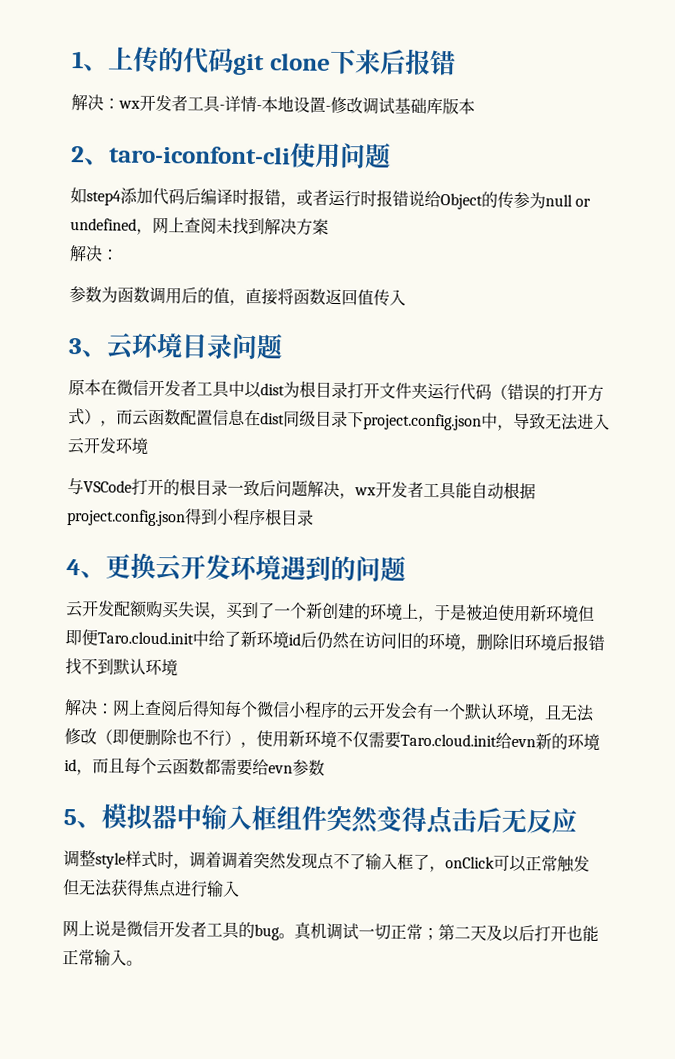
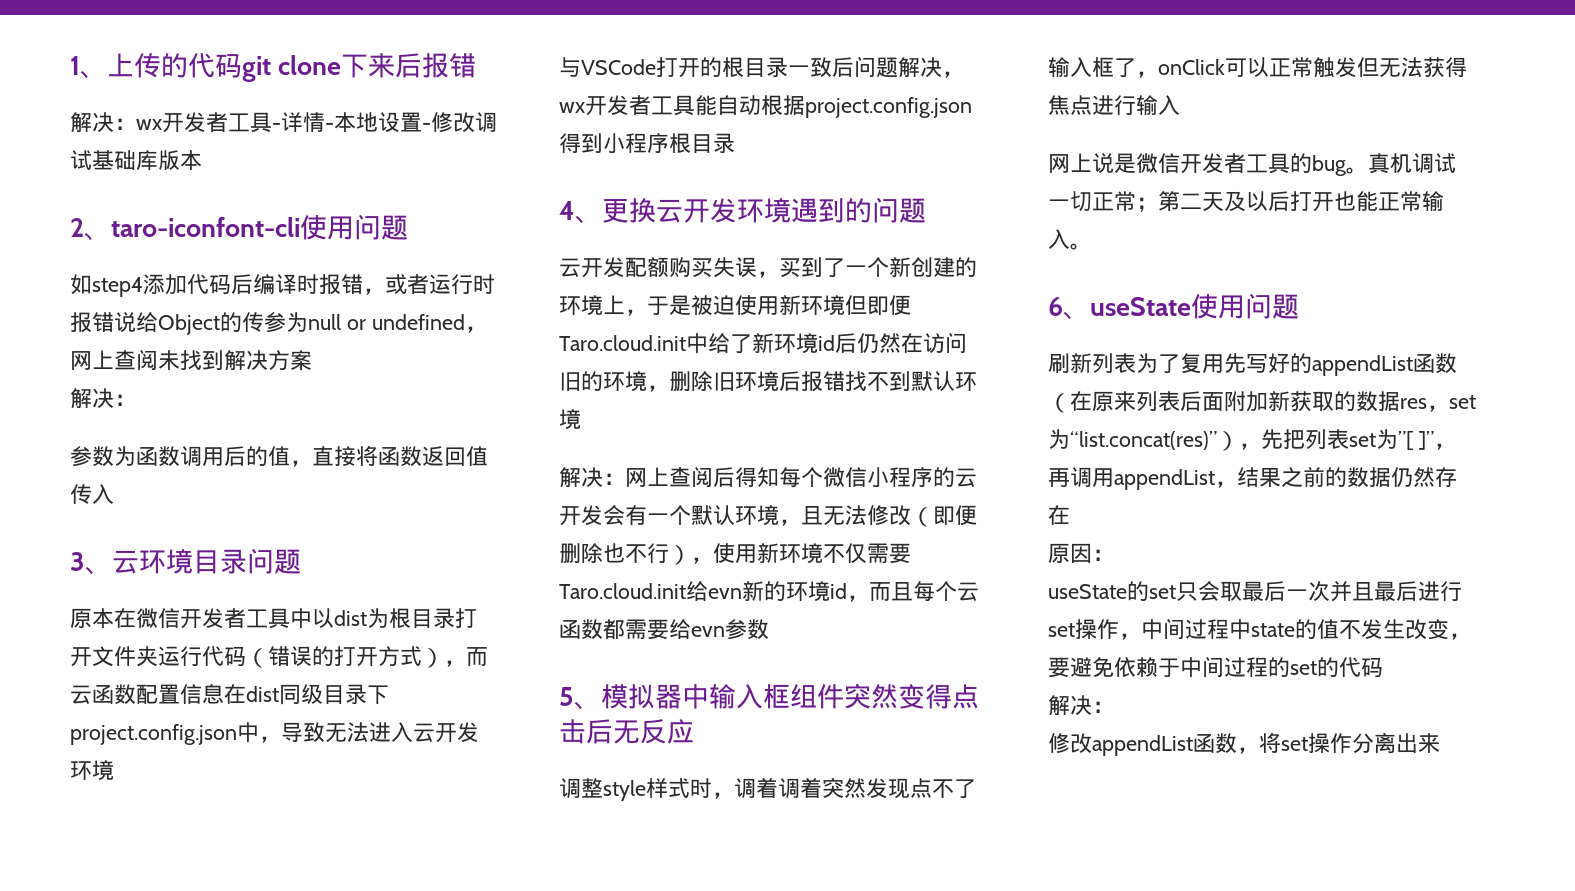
(143, 963) none -> [1048,293,1299,320] [1048,353,1457,376] [1048,391,1476,413] [1048,429,1456,451] [1048,466,1457,490] [1048,505,1070,525] [1048,543,1114,564] [1048,581,1462,602] [1048,618,1471,640] [1048,656,1383,678] [1048,695,1114,716] [1048,732,1440,756] // 6、useState使用问题 // 刷新列表为了复用先写好的appendList函数（在原来列表后面附加新获取的数据res，set为“list.concat(res)”），先把列表set为”[ ]”，再调用appendList，结果之前的数据仍然存在 // 原因： // useState的set只会取最后一次并且最后进行set操作，中间过程中state的值不发生改变，要避免依赖于中间过程的set的代码 // 解决： // 修改appendList函数，将set操作分离出来

